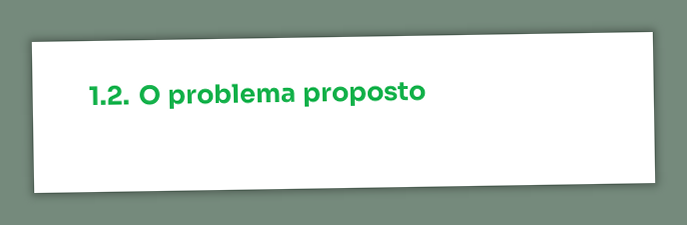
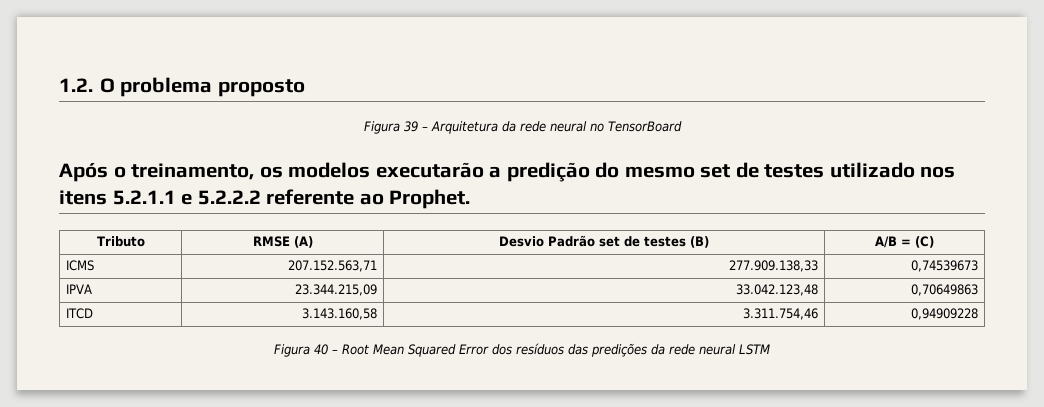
(426, 94) none -> [363,121,682,134] [59,162,956,182] [59,189,471,209] [96,236,145,247] [252,236,313,248] [499,235,710,248] [875,236,935,248] [66,260,95,271] [287,260,377,272] [728,260,818,272] [910,260,978,272] [66,284,93,294] [294,284,377,296] [735,284,818,296] [910,284,978,296] [66,308,94,319] [301,308,377,320] [742,308,818,320] [910,308,978,320] [274,343,770,357] // Figura 39 – Arquitetura da rede neural no TensorBoard // Após o treinamento, os modelos executarão a predição do mesmo set de testes utilizado nos itens 5.2.1.1 e 5.2.2.2 referente ao Prophet. // Tributo | RMSE (A) | Desvio Padrão set de testes (B) | A/B = (C) // ICMS | 207.152.563,71 | 277.909.138,33 | 0,74539673 // IPVA | 23.344.215,09 | 33.042.123,48 | 0,70649863 // ITCD | 3.143.160,58 | 3.311.754,46 | 0,94909228 // Figura 40 – Root Mean Squared Error dos resíduos das predições da rede neural LSTM

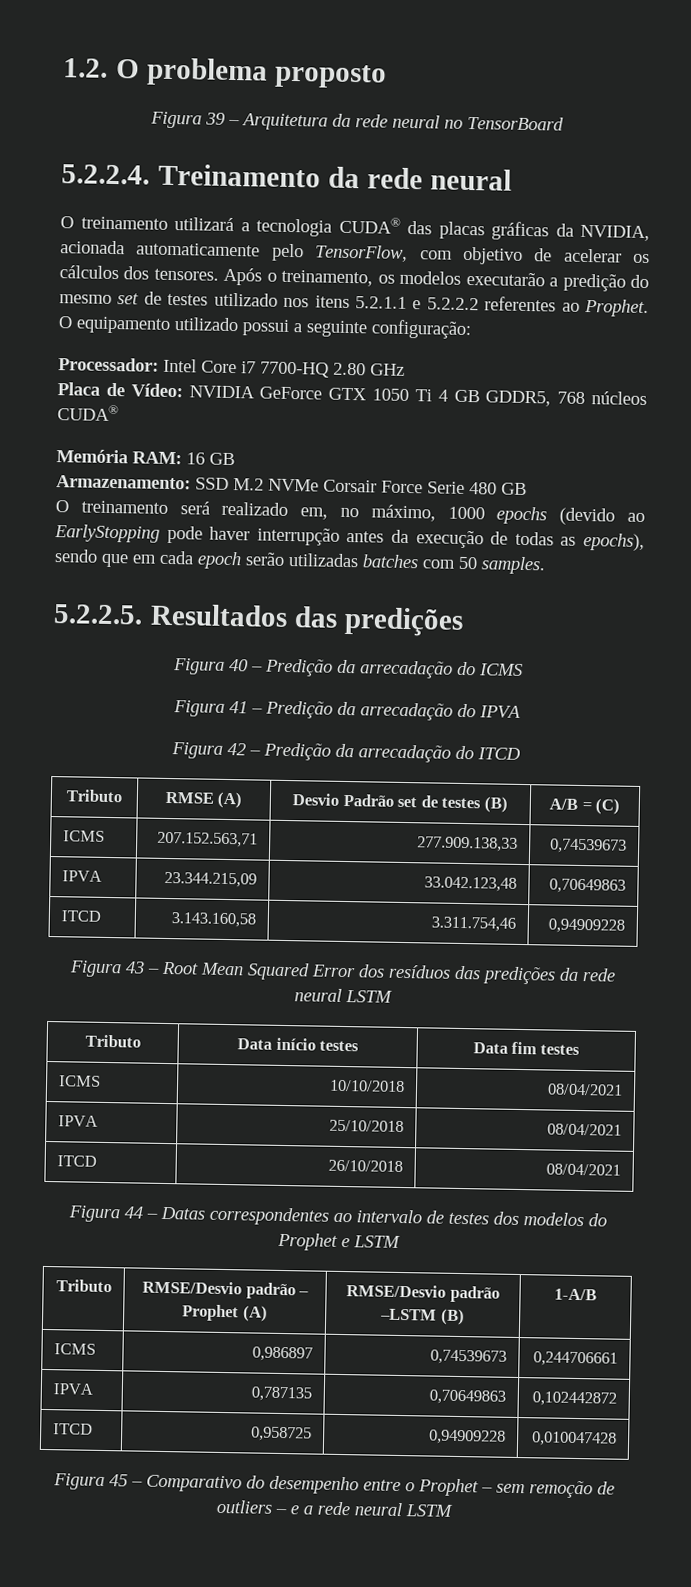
(682, 126) none -> [61,163,512,191] [60,216,650,242] [60,240,650,265] [59,265,219,281] 5.2.2.4. Treinamento da rede neural // O treinamento utilizará a tecnologia CUDA® das placas gráficas da NVIDIA, acionada automaticamente pelo TensorFlow, com objetivo de acelerar os cálculos dos tensores.
[266,189,355,205] referente -> [484,296,557,312] referentes
(471, 199) none -> [58,316,472,340] [58,357,405,378] [57,382,647,407] [57,404,119,422] [56,449,235,466] [56,475,527,496] [55,500,645,526] [54,524,646,552] [54,549,546,575] [53,603,464,637] [171,658,523,679] [173,700,521,721] [171,742,521,763] O equipamento utilizado possui a seguinte configuração: // Processador: Intel Core i7 7700-HQ 2.80 GHz // Placa de Vídeo: NVIDIA GeForce GTX 1050 Ti 4 GB GDDR5, 768 núcleos CUDA® // Memória RAM: 16 GB // Armazenamento: SSD M.2 NVMe Corsair Force Serie 480 GB // O treinamento será realizado em, no máximo, 1000 epochs (devido ao EarlyStopping pode haver interrupção antes da execução de todas as epochs), sendo que em cada epoch serão utilizadas batches com 50 samples. // 5.2.2.5. Resultados das predições // Figura 40 – Predição da arrecadação do ICMS // Figura 41 – Predição da arrecadação do IPVA // Figura 42 – Predição da arrecadação do ITCD
[314,344,328,355] 40 -> [124,961,145,974] 43
(770, 349) none -> [84,1034,141,1048] [237,1037,359,1052] [472,1041,581,1056] [58,1075,101,1087] [329,1079,406,1093] [547,1083,624,1096] [57,1115,98,1127] [329,1119,405,1133] [547,1123,623,1136] [56,1155,97,1167] [328,1159,404,1173] [546,1163,622,1176] [68,1205,607,1227] [276,1232,401,1251] [55,1279,112,1293] [142,1280,309,1300] [182,1304,268,1322] [346,1284,500,1303] [380,1308,465,1326] [554,1288,597,1301] [53,1343,96,1355] [252,1346,314,1362] [430,1349,508,1365] [533,1351,619,1367] [52,1383,93,1395] [251,1386,313,1402] [429,1389,507,1405] [532,1391,618,1407] [52,1423,93,1435] [251,1426,313,1442] [429,1429,507,1445] [531,1431,618,1447] [52,1473,615,1499] [215,1499,453,1517] // Tributo | Data início testes | Data fim testes // ICMS | 10/10/2018 | 08/04/2021 // IPVA | 25/10/2018 | 08/04/2021 // ITCD | 26/10/2018 | 08/04/2021 // Figura 44 – Datas correspondentes ao intervalo de testes dos modelos do Prophet e LSTM // Tributo | RMSE/Desvio padrão – Prophet (A) | RMSE/Desvio padrão –LSTM (B) | 1-A/B // ICMS | 0,986897 | 0,74539673 | 0,244706661 // IPVA | 0,787135 | 0,70649863 | 0,102442872 // ITCD | 0,958725 | 0,94909228 | 0,010047428 // Figura 45 – Comparativo do desempenho entre o Prophet – sem remoção de outliers – e a rede neural LSTM

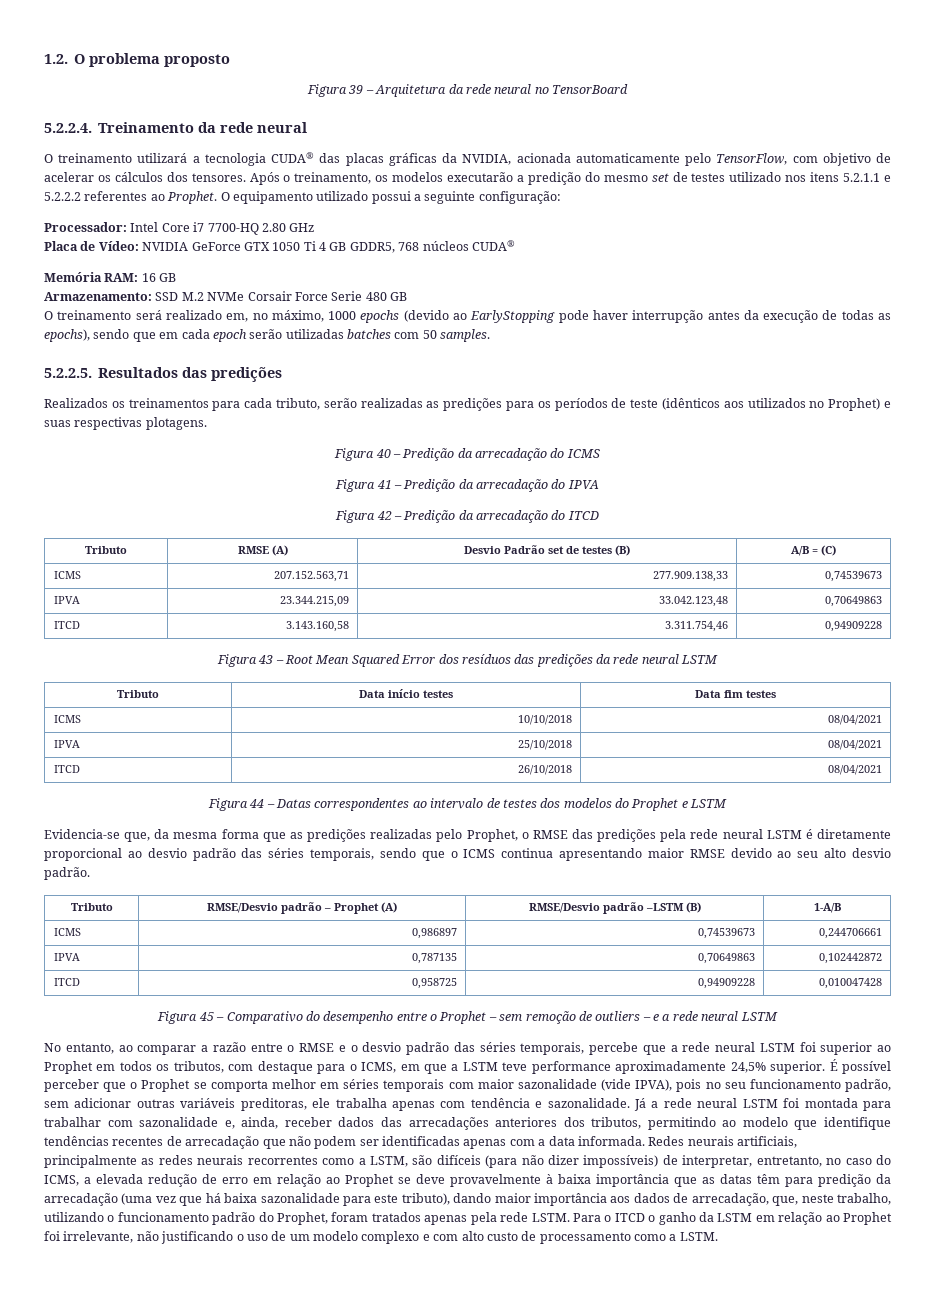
(464, 621) none -> [44,398,891,411] [44,417,207,430] // Realizados os treinamentos para cada tributo, serão realizadas as predições para os períodos de teste (idênticos aos utilizados no Prophet) e suas respectivas plotagens.
(401, 1241) none -> [44,829,891,842] [44,848,892,861] [44,867,90,880] // Evidencia-se que, da mesma forma que as predições realizadas pelo Prophet, o RMSE das predições pela rede neural LSTM é diretamente proporcional ao desvio padrão das séries temporais, sendo que o ICMS continua apresentando maior RMSE devido ao seu alto desvio padrão.
(453, 1510) none -> [44,1042,891,1055] [44,1059,892,1074] [44,1079,891,1092] [44,1098,892,1111] [44,1117,891,1130] [44,1136,797,1149] [44,1155,892,1168] [44,1174,891,1187] [44,1193,892,1206] [44,1212,892,1225] [44,1231,718,1244] // No entanto, ao comparar a razão entre o RMSE e o desvio padrão das séries temporais, percebe que a rede neural LSTM foi superior ao Prophet em todos os tributos, com destaque para o ICMS, em que a LSTM teve performance aproximadamente 24,5% superior. É possível perceber que o Prophet se comporta melhor em séries temporais com maior sazonalidade (vide IPVA), pois no seu funcionamento padrão, sem adicionar outras variáveis preditoras, ele trabalha apenas com tendência e sazonalidade. Já a rede neural LSTM foi montada para trabalhar com sazonalidade e, ainda, receber dados das arrecadações anteriores dos tributos, permitindo ao modelo que identifique tendências recentes de arrecadação que não podem ser identificadas apenas com a data informada. Redes neurais artificiais, principalmente as redes neurais recorrentes como a LSTM, são difíceis (para não dizer impossíveis) de interpretar, entretanto, no caso do ICMS, a elevada redução de erro em relação ao Prophet se deve provavelmente à baixa importância que as datas têm para predição da arrecadação (uma vez que há baixa sazonalidade para este tributo), dando maior importância aos dados de arrecadação, que, neste trabalho, utilizando o funcionamento padrão do Prophet, foram tratados apenas pela rede LSTM. Para o ITCD o ganho da LSTM em relação ao Prophet foi irrelevante, não justificando o uso de um modelo complexo e com alto custo de processamento como a LSTM.

